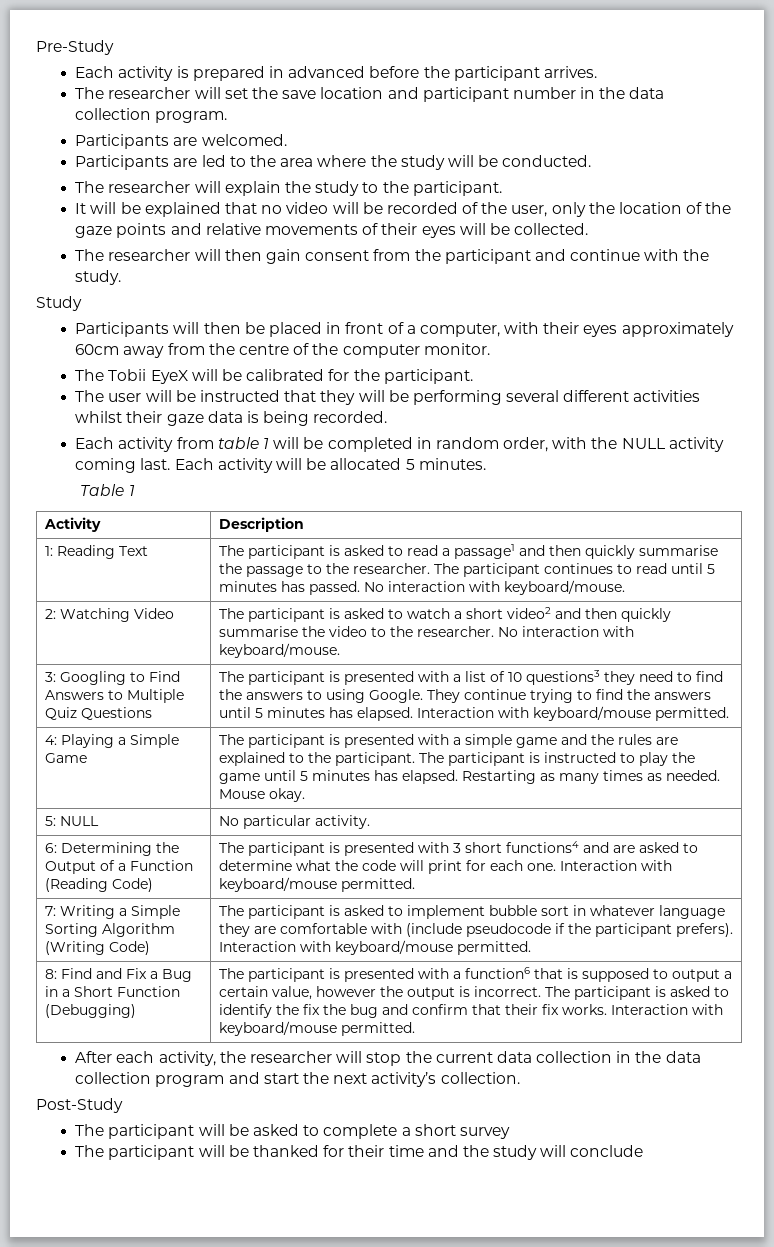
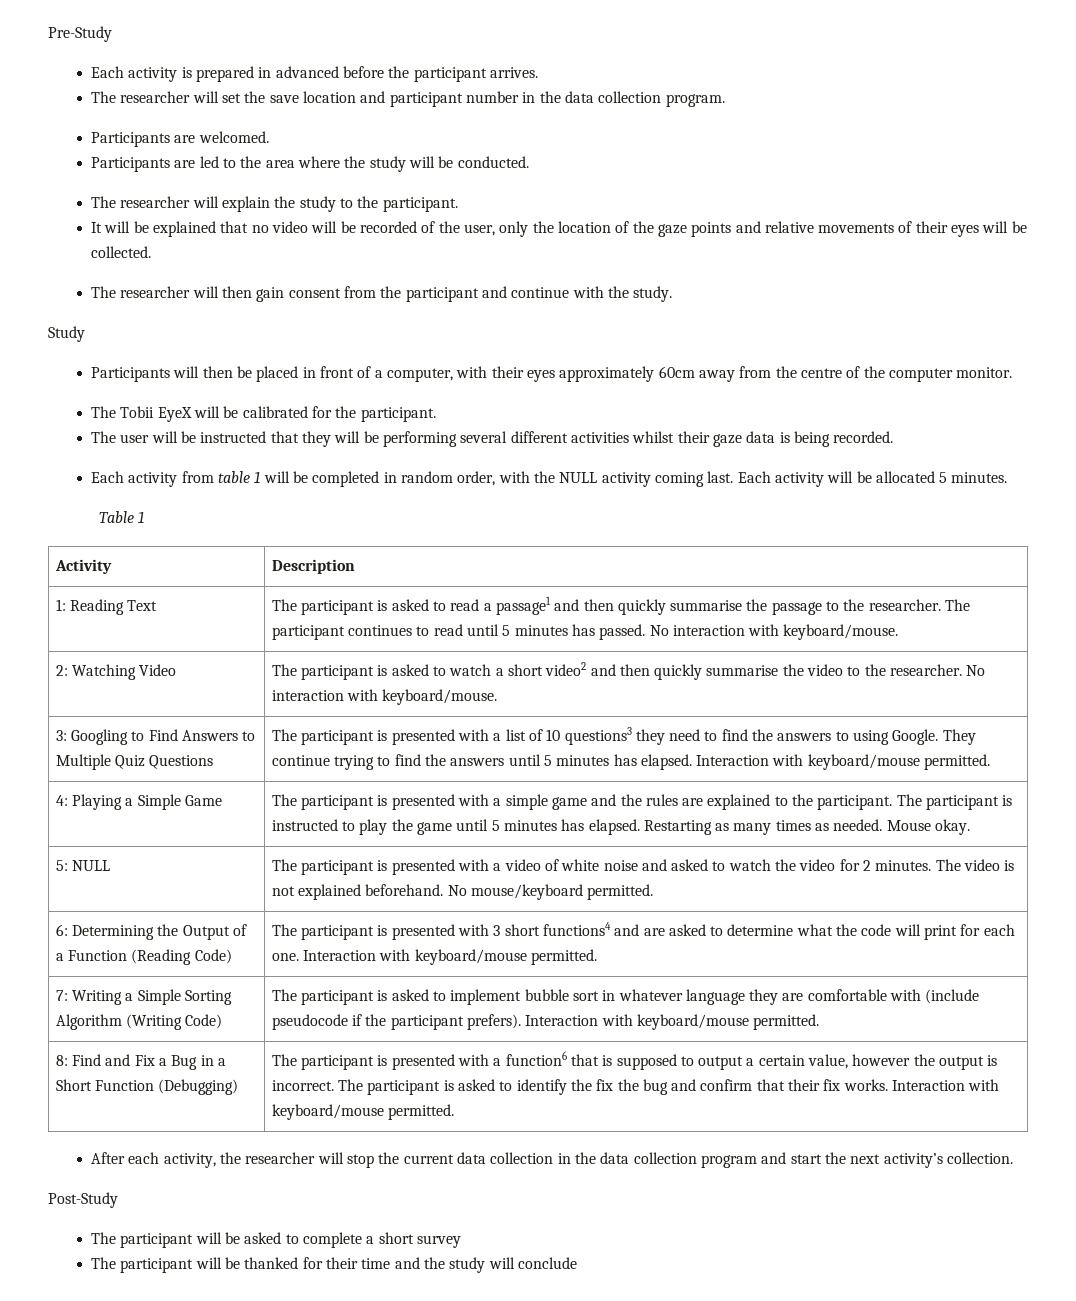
[218,815,370,829] No particular activity. -> [271,859,1015,875] [271,884,654,900] The participant is presented with a video of white noise and asked to watch the video for 2 minutes. The video is not explained beforehand. No mouse/keyboard permitted.

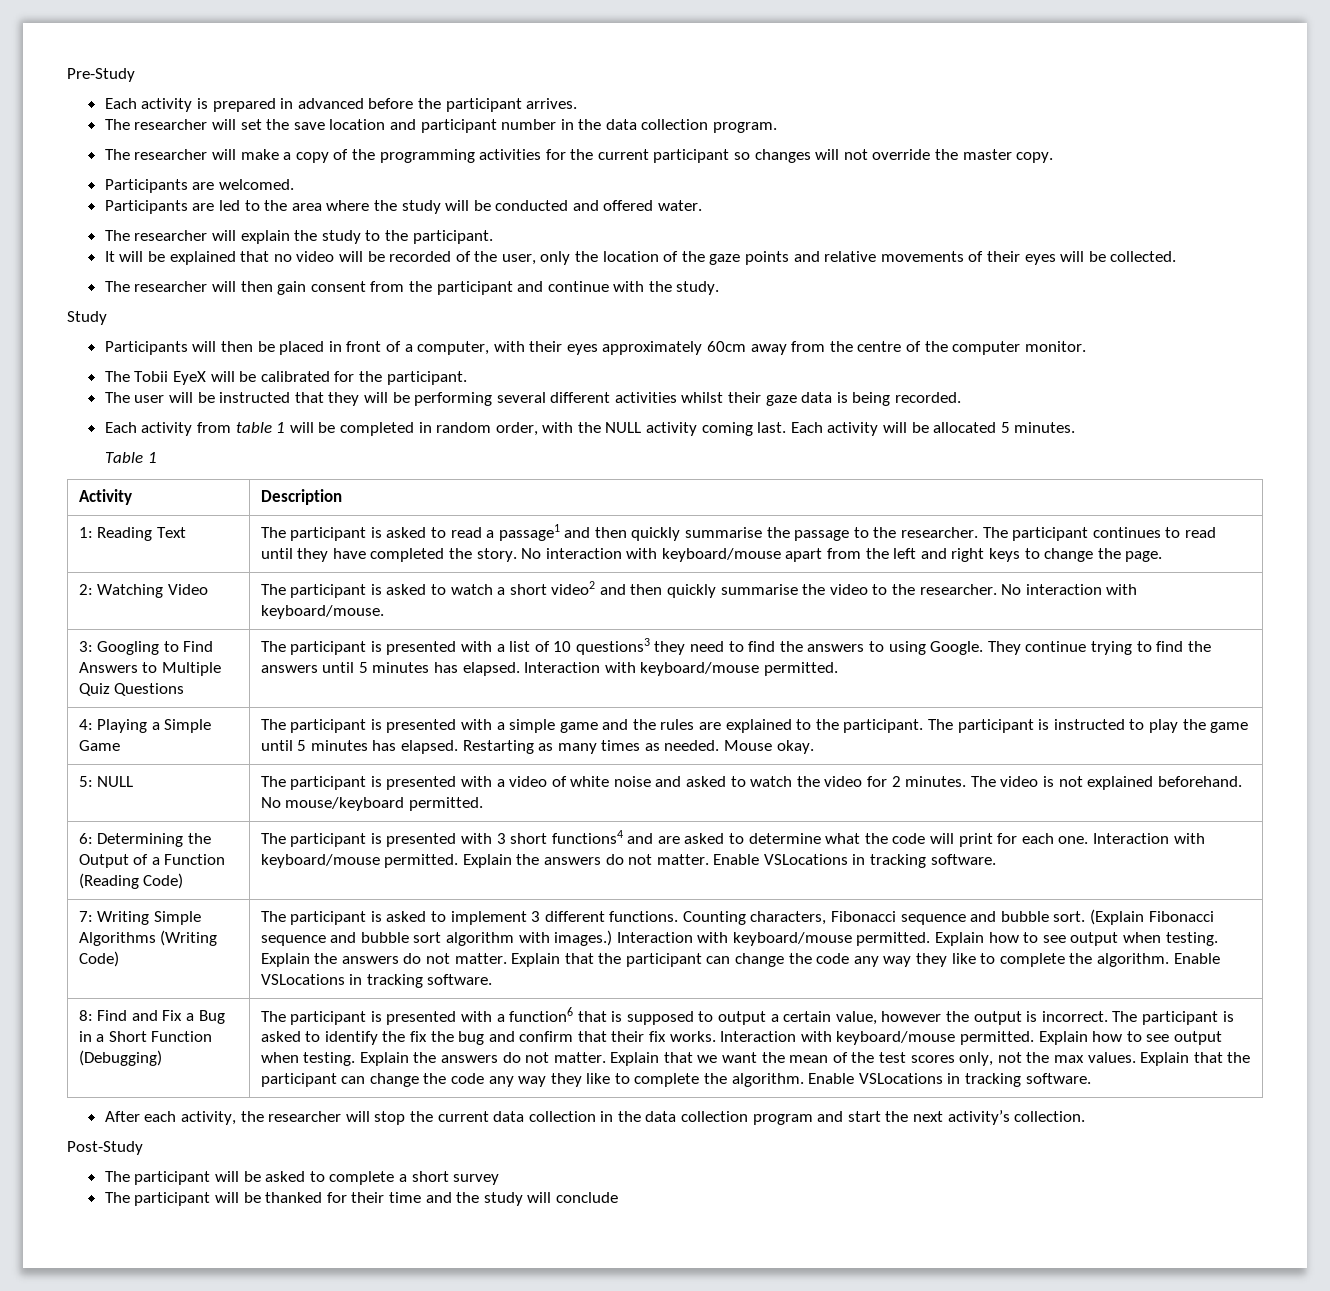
(725, 100) none -> [104,149,1054,163] // The researcher will make a copy of the programming activities for the current participant so changes will not override the master copy.
[457,156,529,168] conducted. -> [495,200,703,211] conducted and offered water.
[502,624,899,640] 5 minutes has passed. No interaction with keyboard/mouse. -> [297,548,1163,562] they have completed the story. No interaction with keyboard/mouse apart from the left and right keys to change the page.
[55,989,232,1005] [55,1014,122,1030] // 7: Writing a Simple Sorting Algorithm -> [462,854,996,868] [78,911,201,925] [78,932,156,946] Explain the answers do not matter. Enable VSLocations in tracking software. // 7: Writing Simple Algorithms
[524,989,980,1005] [271,1014,820,1030] bubble sort in whatever language they are comfortable with (include pseudocode if the participant prefers). Interaction with keyboard/mouse permitted. -> [531,909,1214,925] [260,930,1218,946] [260,953,1220,967] [260,974,493,988] 3 different functions. Counting characters, Fibonacci sequence and bubble sort. (Explain Fibonacci sequence and bubble sort algorithm with images.) Interaction with keyboard/mouse permitted. Explain how to see output when testing. Explain the answers do not matter. Explain that the participant can change the code any way they like to complete the algorithm. Enable VSLocations in tracking software.
(454, 1112) none -> [1038,1031,1222,1045] [260,1052,1251,1066] [260,1073,1091,1087] Explain how to see output when testing. Explain the answers do not matter. Explain that we want the mean of the test scores only, not the max values. Explain that the participant can change the code any way they like to complete the algorithm. Enable VSLocations in tracking software.

